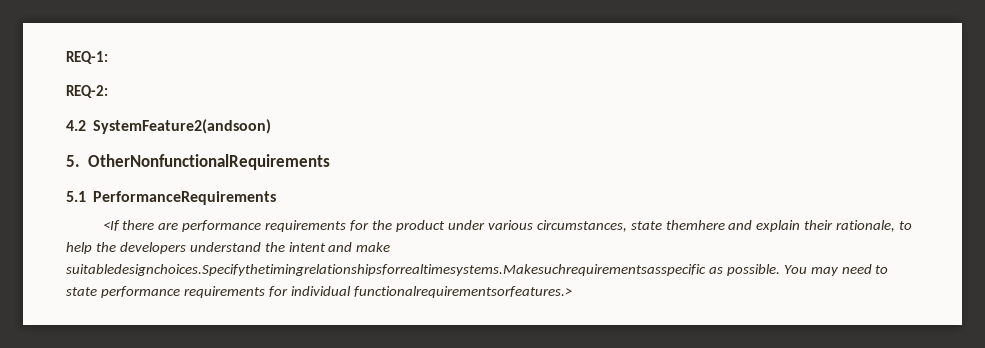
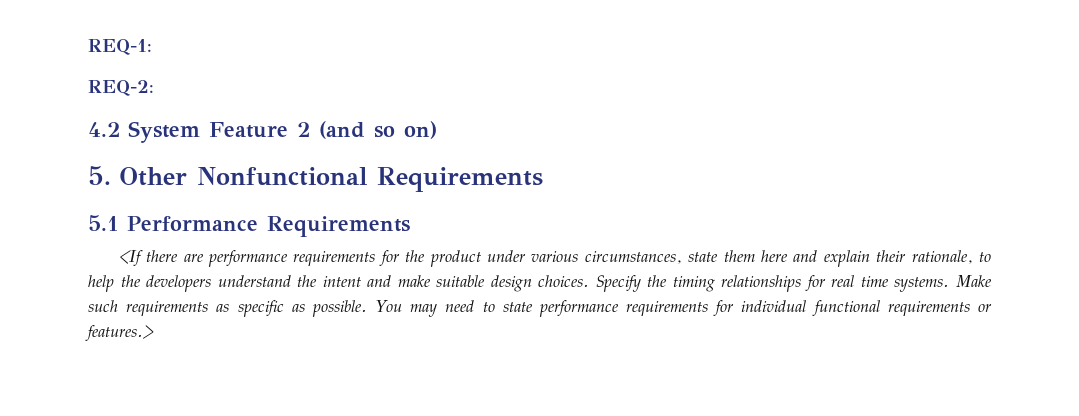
[93,119,272,134] [66,154,331,170] SystemFeature2(andsoon) // 5. OtherNonfunctionalRequirements -> [128,121,438,143] [88,166,544,192] System Feature 2 (and so on) // 5. Other Nonfunctional Requirements
[93,191,277,205] PerformanceRequirements -> [127,216,411,237] Performance Requirements
[665,220,725,230] themhere -> [723,250,788,262] them here
[66,264,706,276] suitabledesignchoices.Specifythetimingrelationshipsforrealtimesystems.Makesuchrequirementsasspecific -> [436,275,992,292] [88,300,284,317] suitable design choices. Specify the timing relationships for real time systems. Make such requirements as specific
[353,286,572,298] functionalrequirementsorfeatures.> -> [811,300,992,317] [85,325,154,342] functional requirements or features.>

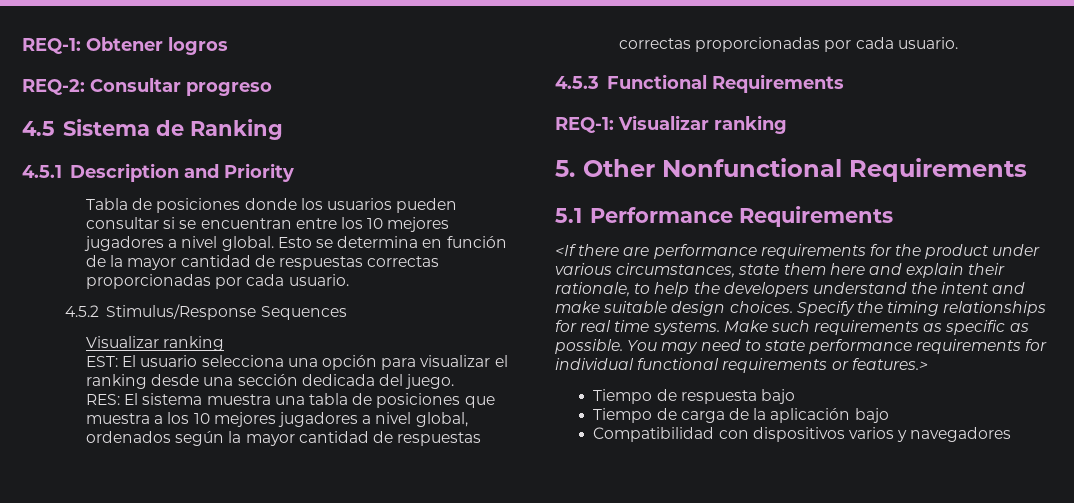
[88,39,152,55] REQ-1: -> [22,37,228,55] REQ-1: Obtener logros
[88,121,438,143] // 4.2 System Feature 2 (and so on) -> [90,78,272,96] [22,119,283,140] [22,163,294,182] [86,198,458,213] [86,217,450,232] [84,236,507,251] [86,255,440,270] [86,274,349,289] [64,304,347,320] [86,336,225,351] [86,355,508,370] [86,374,455,389] [86,393,495,408] [86,412,468,427] [86,431,482,446] [619,37,958,52] [555,74,844,93] [555,115,787,134] Consultar progreso // 4.5 Sistema de Ranking // 4.5.1 Description and Priority // Tabla de posiciones donde los usuarios pueden consultar si se encuentran entre los 10 mejores jugadores a nivel global. Esto se determina en función de la mayor cantidad de respuestas correctas proporcionadas por cada usuario. // 4.5.2 Stimulus/Response Sequences // Visualizar ranking // EST: El usuario selecciona una opción para visualizar el ranking desde una sección dedicada del juego. // RES: El sistema muestra una tabla de posiciones que muestra a los 10 mejores jugadores a nivel global, ordenados según la mayor cantidad de respuestas correctas proporcionadas por cada usuario. // 4.5.3 Functional Requirements // REQ-1: Visualizar ranking
(154, 333) none -> [593,389,795,404] [593,408,889,423] [593,427,1012,442] // Tiempo de respuesta bajo // Tiempo de carga de la aplicación bajo // Compatibilidad con dispositivos varios y navegadores

